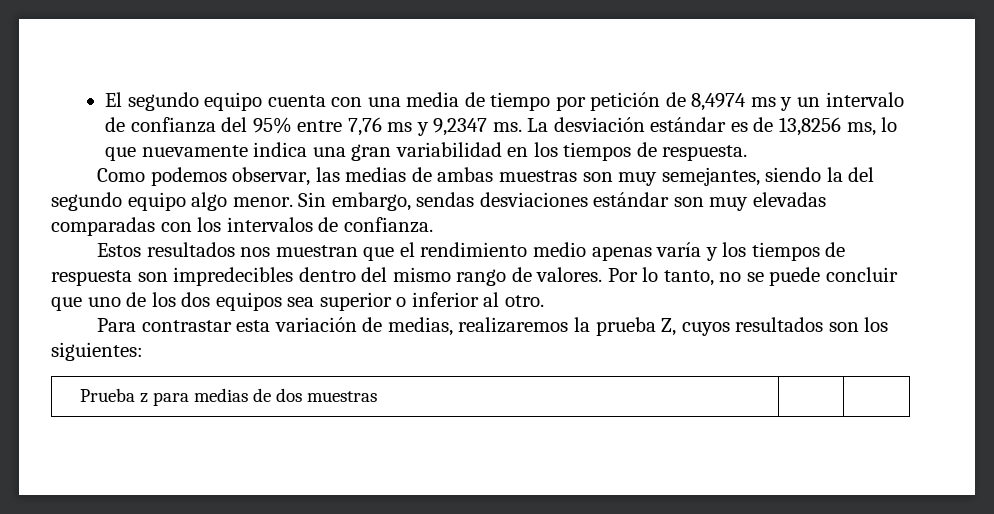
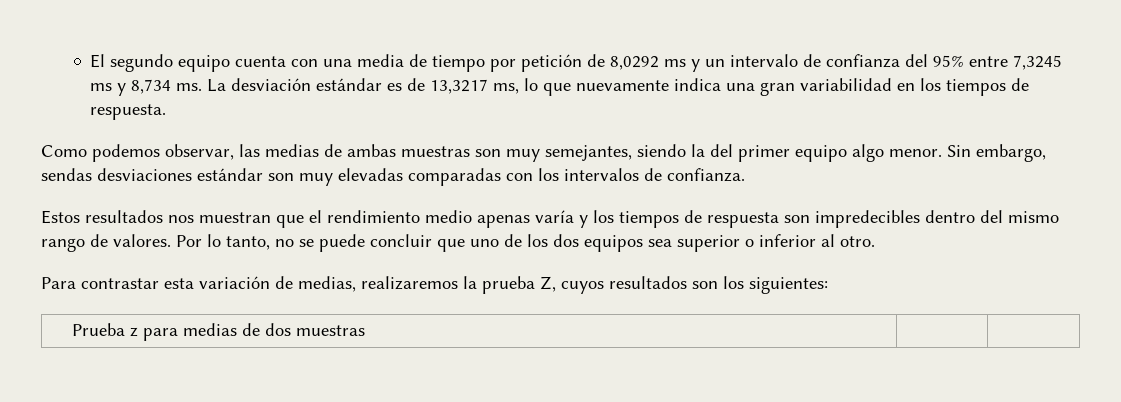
[691,93,747,111] 8,4974 -> [610,56,660,70] 8,0292
[347,117,488,136] 7,76 ms y 9,2347 -> [1013,55,1063,70] [90,79,172,96] 7,3245 ms y 8,734
[778,117,841,136] 13,8256 -> [430,79,489,94] 13,3217
[51,192,122,211] segundo -> [738,145,790,162] primer

